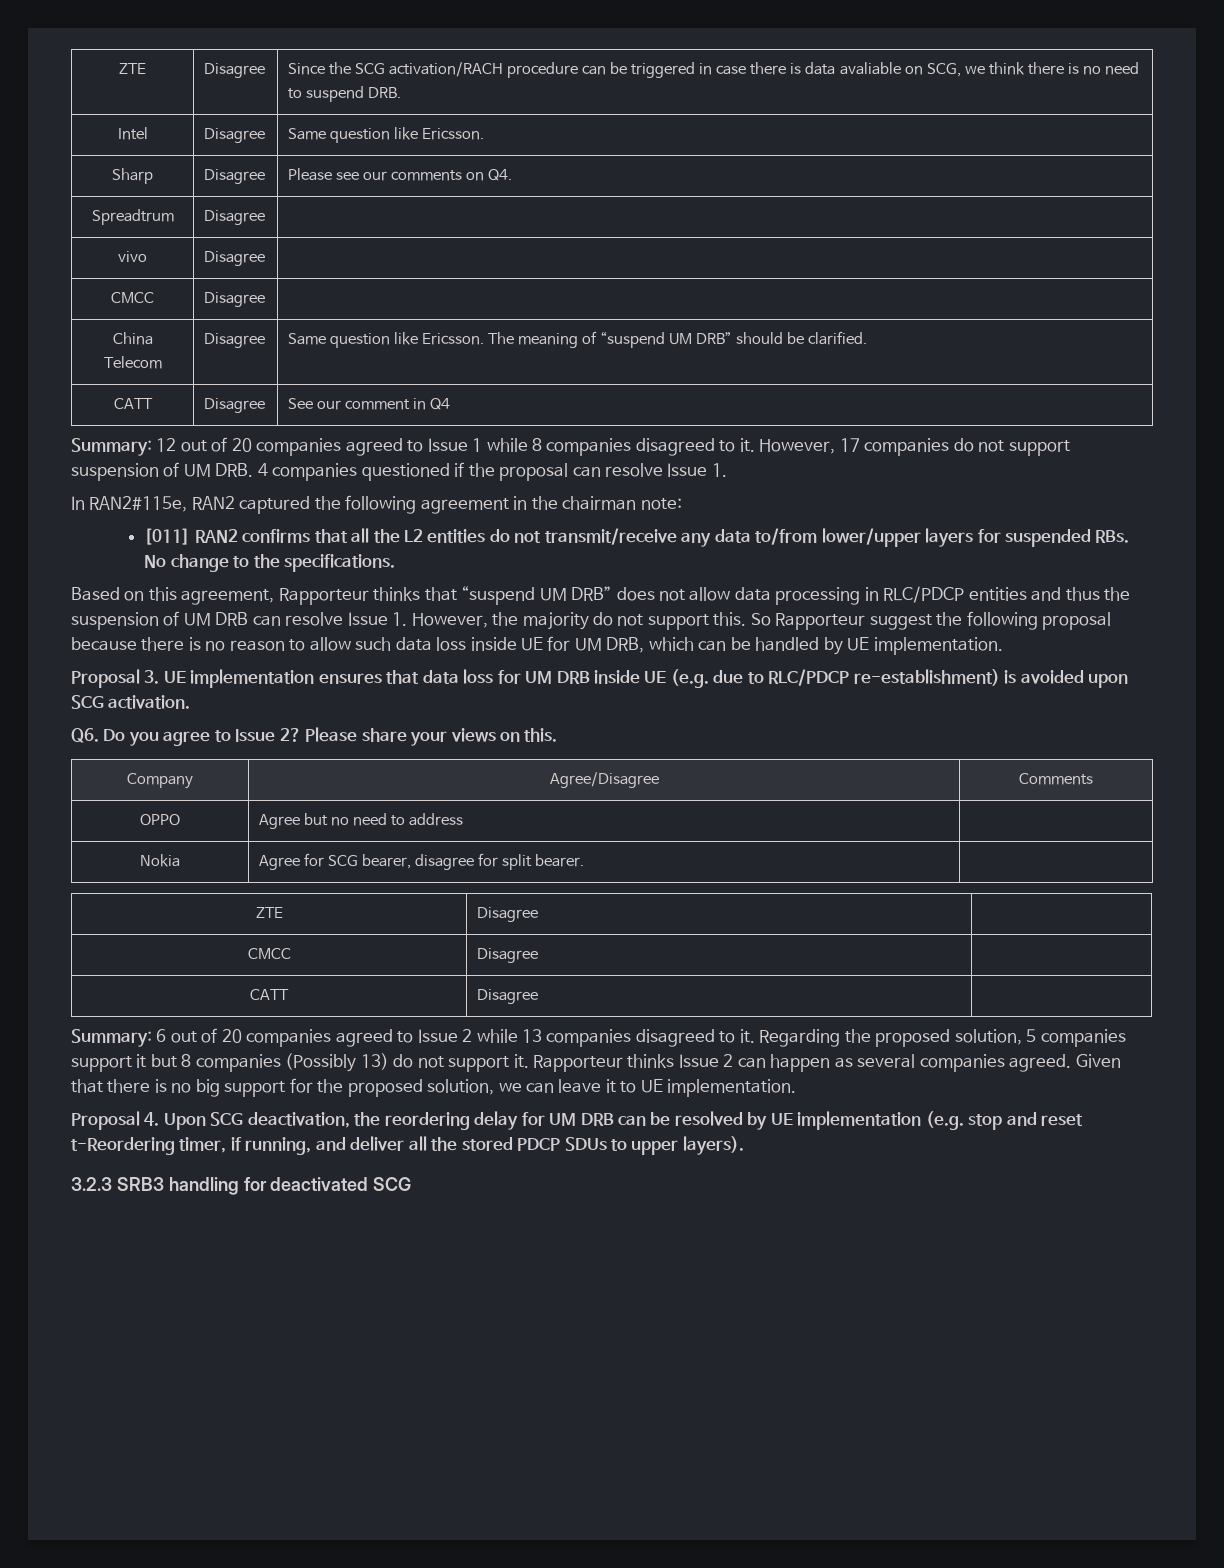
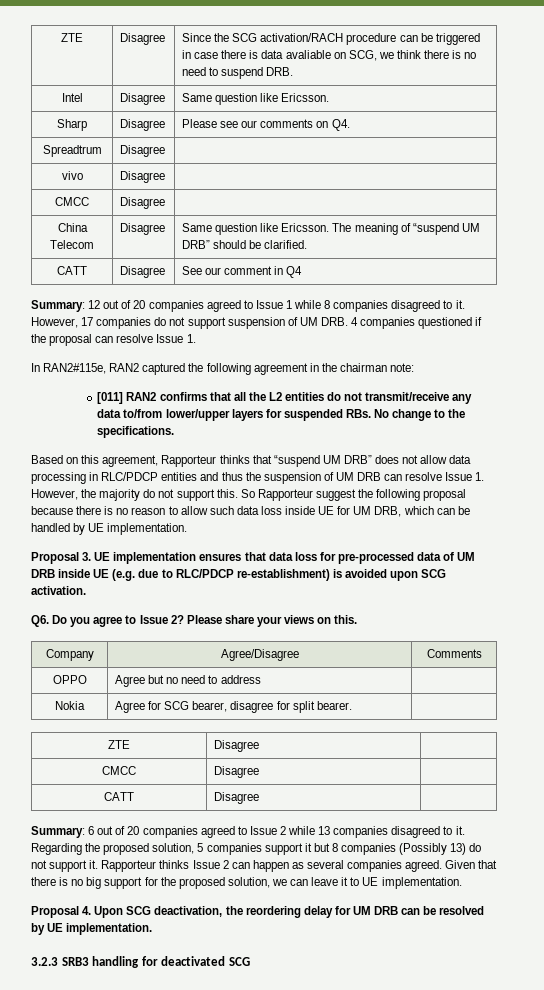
(521, 677) none -> [337,552,455,564] pre-processed data of
[797,1111,1084,1130] [71,1136,744,1155] implementation (e.g. stop and reset t-Reordering timer, if running, and deliver all the stored PDCP SDUs to upper layers). -> [66,923,153,935] implementation.

